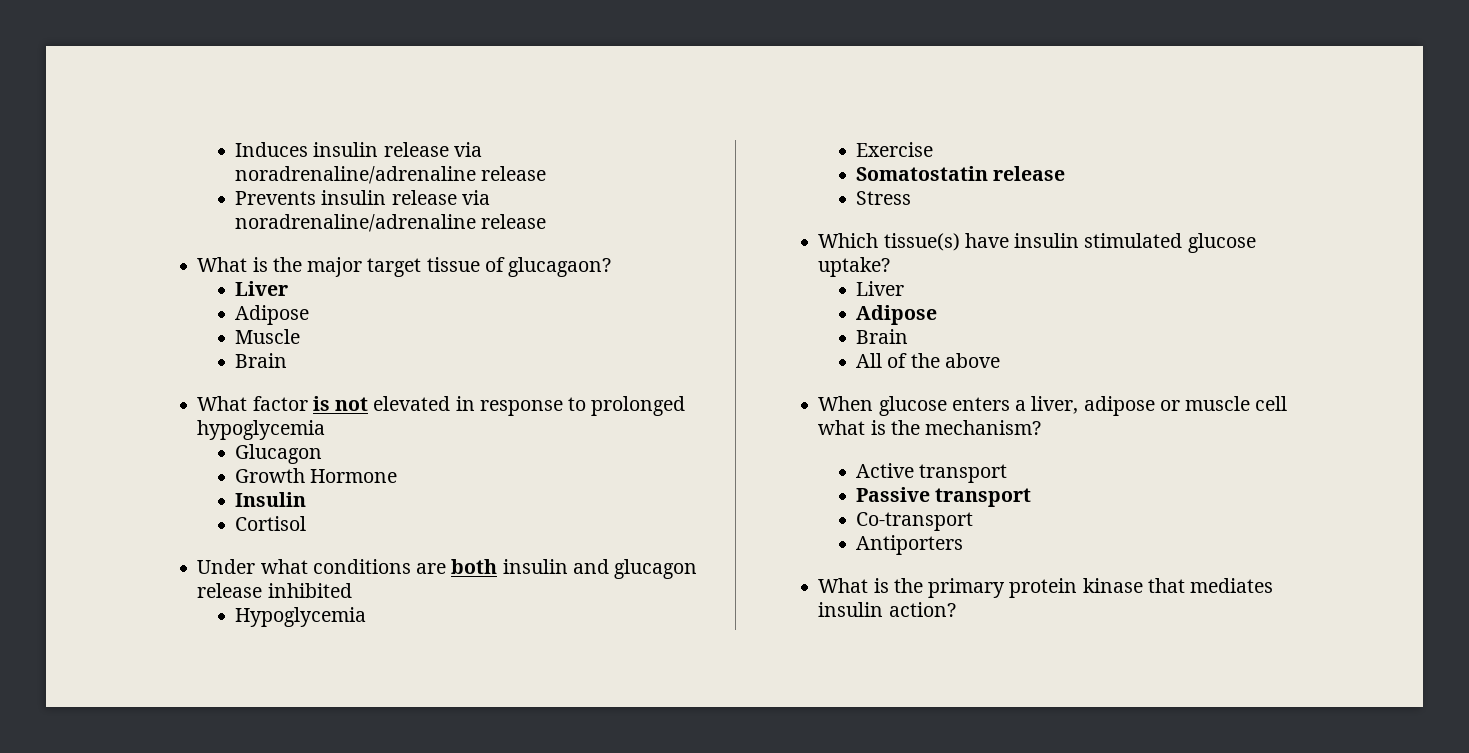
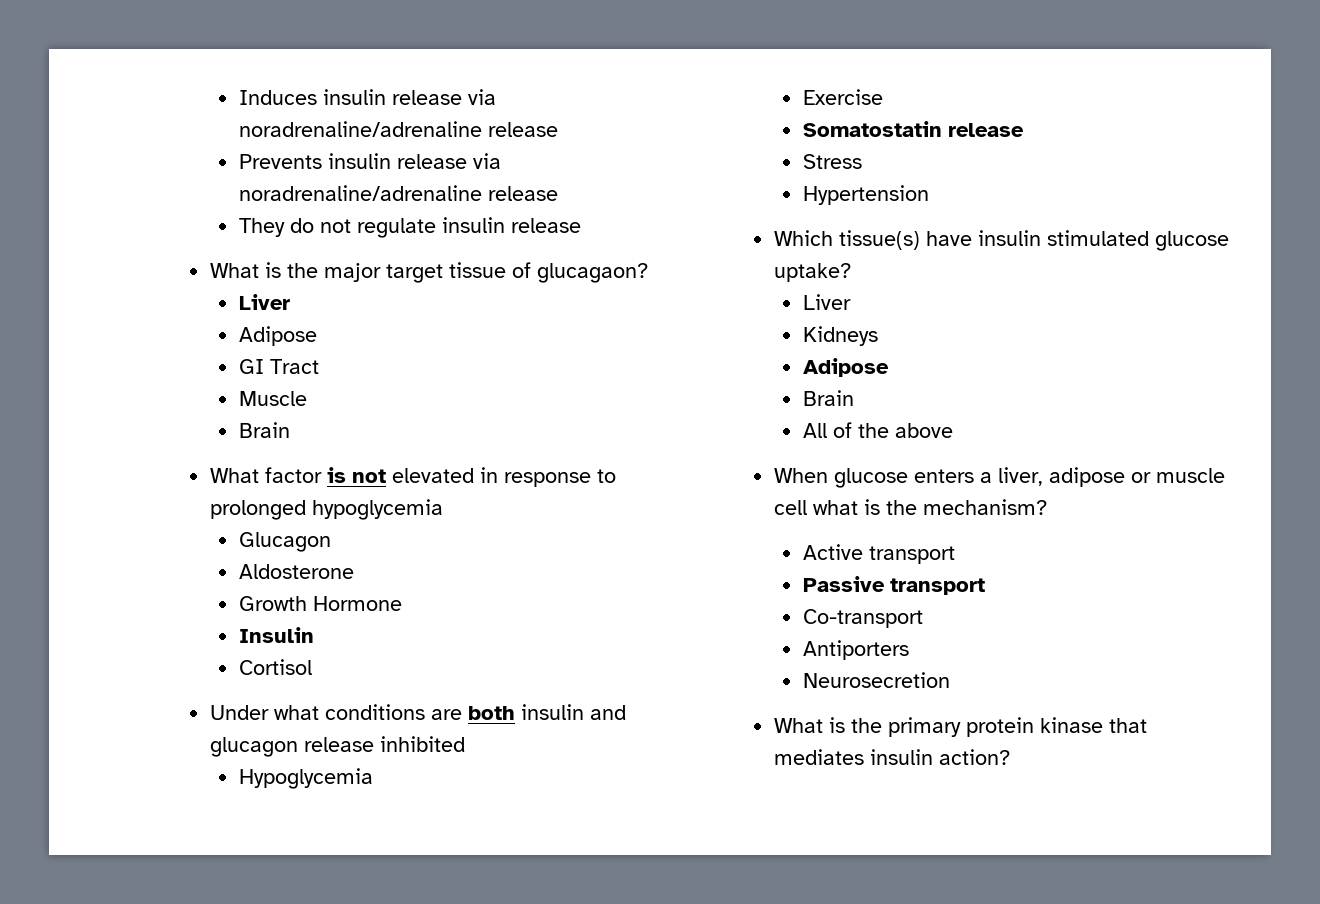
(547, 221) none -> [239,217,582,238] // They do not regulate insulin release
(310, 315) none -> [239,359,320,374] // GI Tract
(323, 454) none -> [239,564,355,579] // Aldosterone
(912, 198) none -> [803,185,930,205] // Hypertension
(905, 288) none -> [803,326,879,346] // Kidneys
(964, 545) none -> [803,672,951,688] // Neurosecretion

